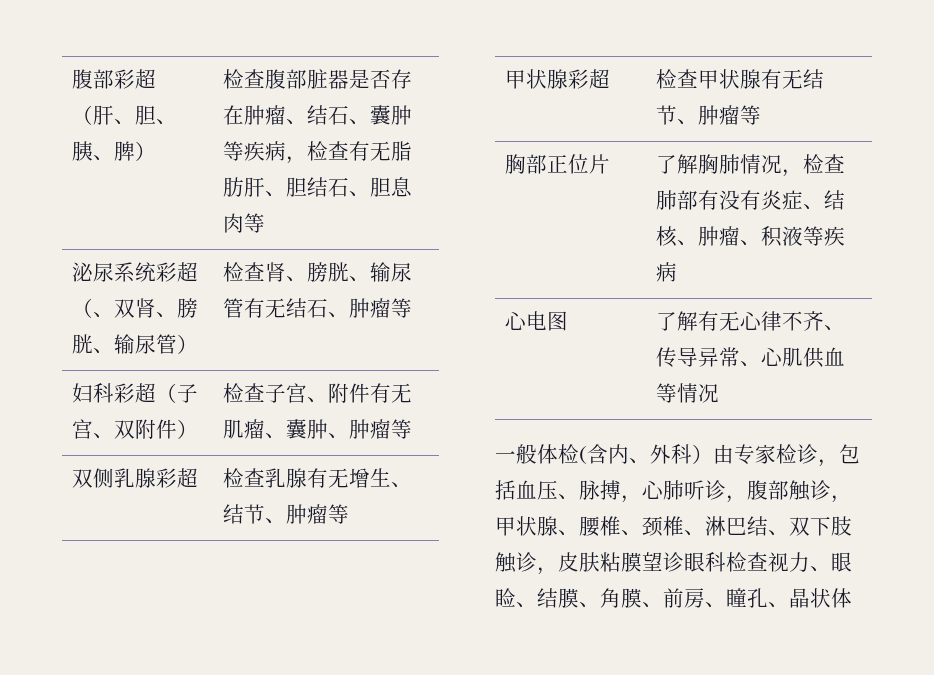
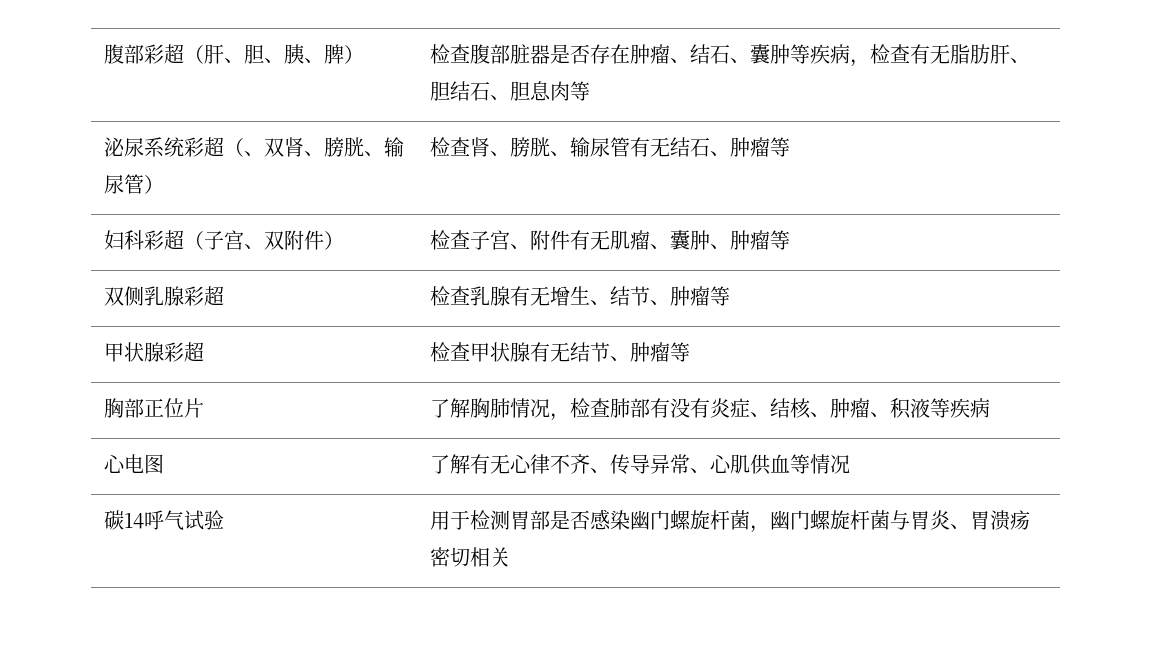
[495,444,860,467] [495,480,852,503] [495,516,852,537] [495,552,852,575] [495,588,852,608] // 一般体检(含内、外科）由专家检诊，包括血压、脉搏，心肺听诊，腹部触诊，甲状腺、腰椎、颈椎、淋巴结、双下肢触诊，皮肤粘膜望诊眼科检查视力、眼睑、结膜、角膜、前房、瞳孔、晶状体 -> [104,510,225,530] [430,509,1031,533] [430,547,511,567] // 碳14呼气试验 | 用于检测胃部是否感染幽门螺旋杆菌，幽门螺旋杆菌与胃炎、胃溃疡密切相关

